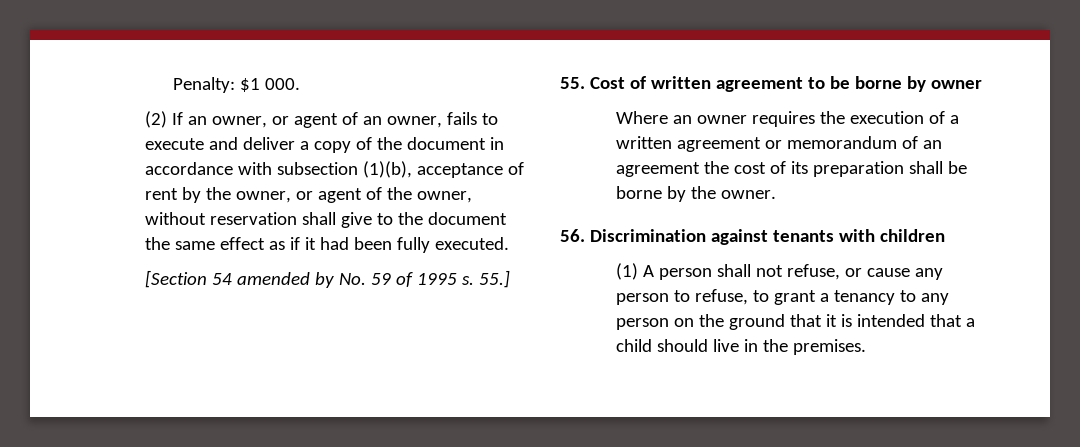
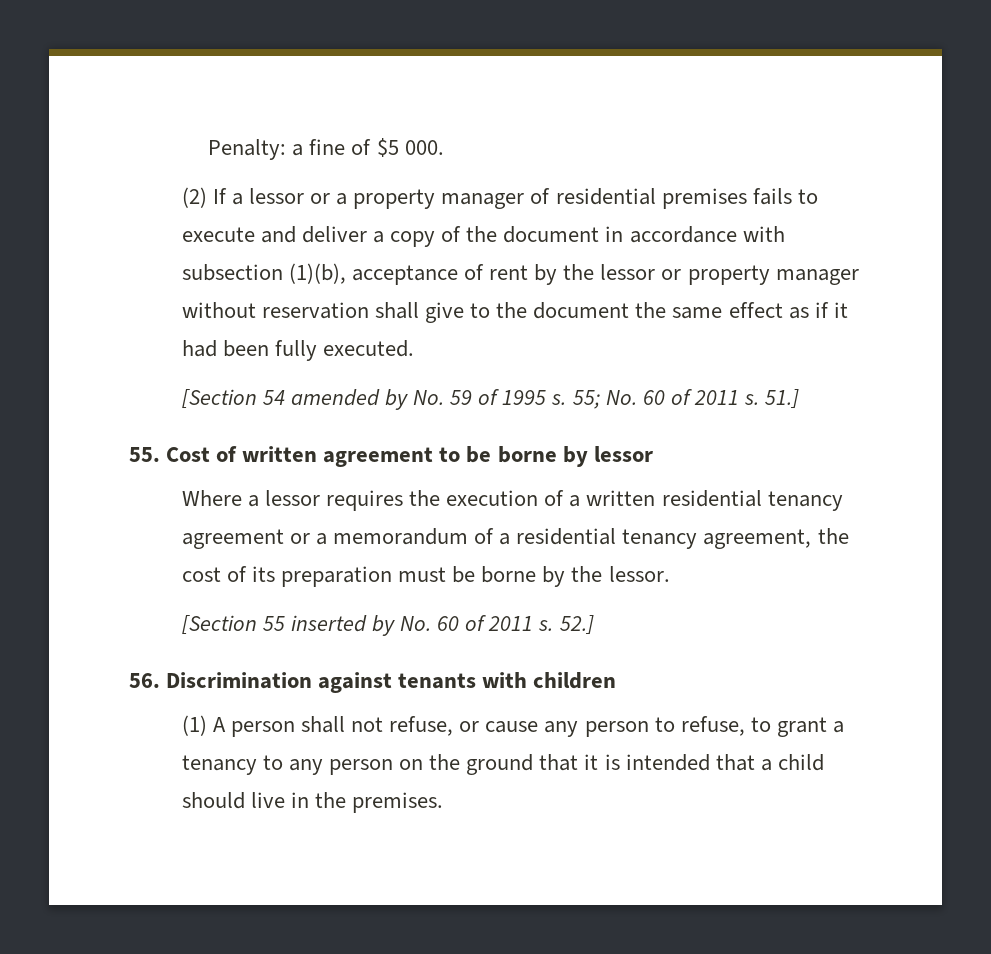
[240,78,261,92] $1 -> [292,138,399,157] a fine of $5
[188,112,443,128] an owner, or agent of an owner, -> [231,188,747,209] a lessor or a property manager of residential premises
[236,187,473,203] owner, or agent of the owner, -> [600,264,859,285] lessor or property manager
[479,270,511,288] 55.] -> [572,389,799,409] 55; No. 60 of 2011 s. 51.]
[930,80,982,89] owner -> [593,446,653,462] lessor
[673,115,748,124] an owner -> [247,490,320,507] a lessor
(673, 142) none -> [661,490,843,511] residential tenancy
(783, 144) none -> [315,533,327,545] a
[923,140,943,149] [616,162,701,177] an agreement -> [499,528,812,549] a residential tenancy agreement,
[909,161,944,174] shall -> [398,567,447,582] must
[721,190,777,199] owner. -> [608,566,670,582] [181,615,594,636] lessor. // [Section 55 inserted by No. 60 of 2011 s. 52.]

